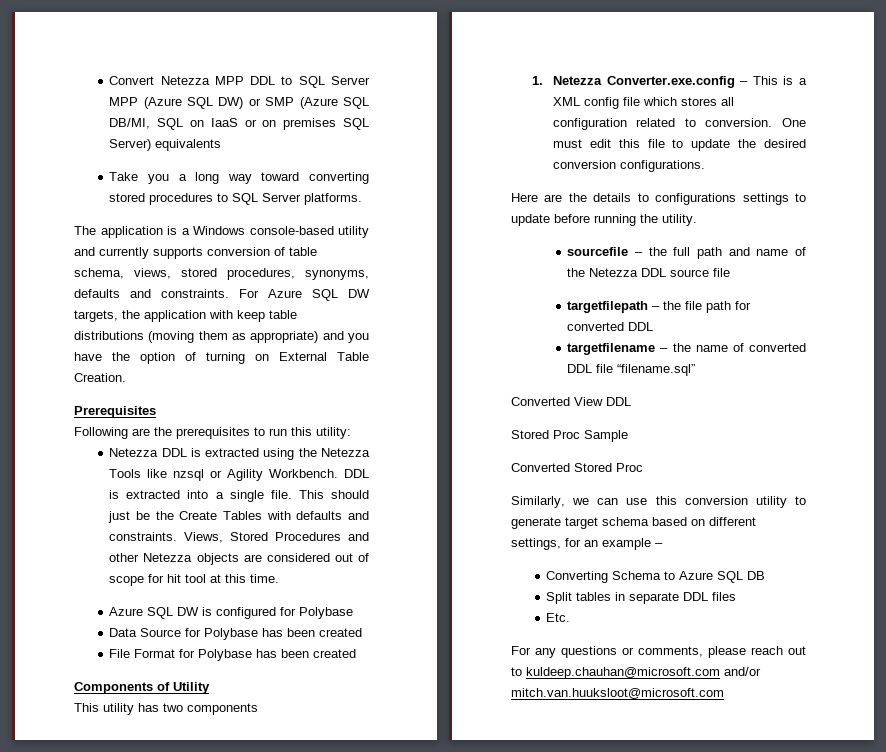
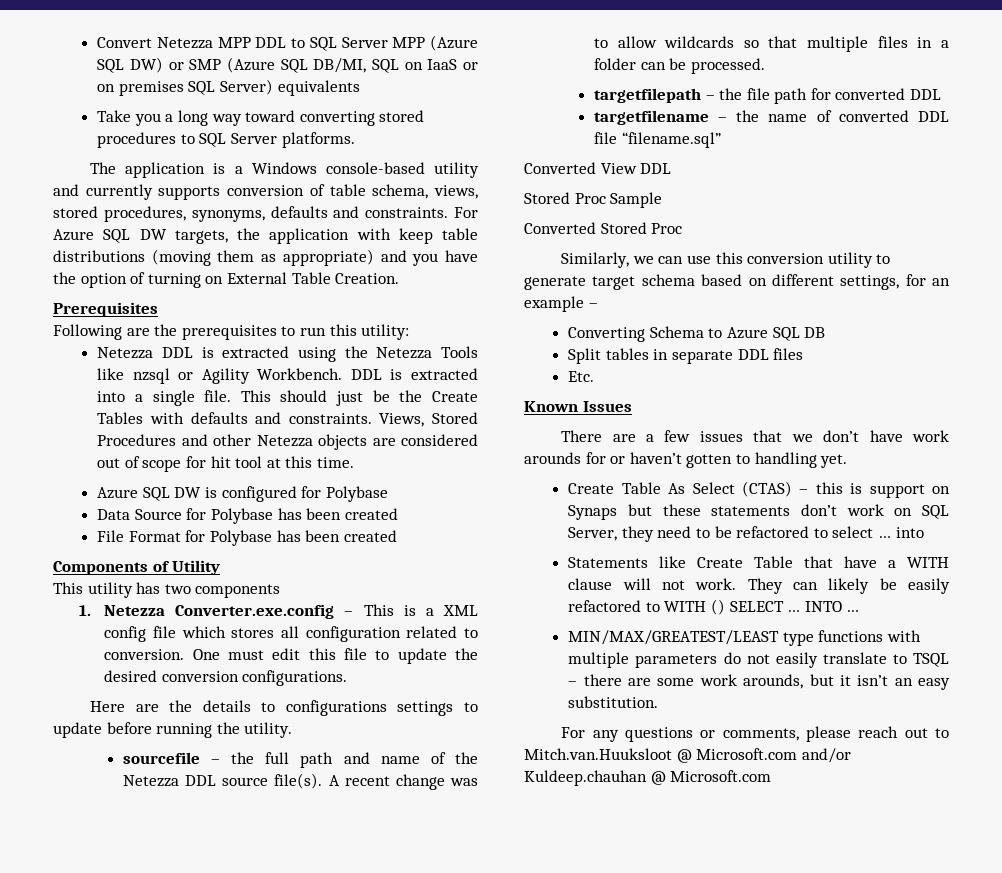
[713,268,731,277] file -> [274,773,478,790] [593,36,950,52] [593,58,765,74] file(s). A recent change was to allow wildcards so that multiple files in a folder can be processed.
(571, 617) none -> [524,401,632,412] [561,430,949,442] [524,452,848,468] [568,481,951,498] [568,504,949,520] [568,526,924,542] [568,556,949,568] [568,578,950,594] [568,599,860,615] [568,630,922,646] [568,652,950,668] [568,674,951,690] [568,696,659,708] // Known Issues // There are a few issues that we don’t have work arounds for or haven’t gotten to handling yet. // Create Table As Select (CTAS) – this is support on Synaps but these statements don’t work on SQL Server, they need to be refactored to select … into // Statements like Create Table that have a WITH clause will not work. They can likely be easily refactored to WITH () SELECT … INTO … // MIN/MAX/GREATEST/LEAST type functions with multiple parameters do not easily translate to TSQL – there are some work arounds, but it isn’t an easy substitution.
[526,667,761,679] [511,688,724,699] kuldeep.chauhan@microsoft.com and/or mitch.van.huuksloot@microsoft.com -> [524,748,851,763] [524,770,772,786] Mitch.van.Huuksloot @ Microsoft.com and/or Kuldeep.chauhan @ Microsoft.com

